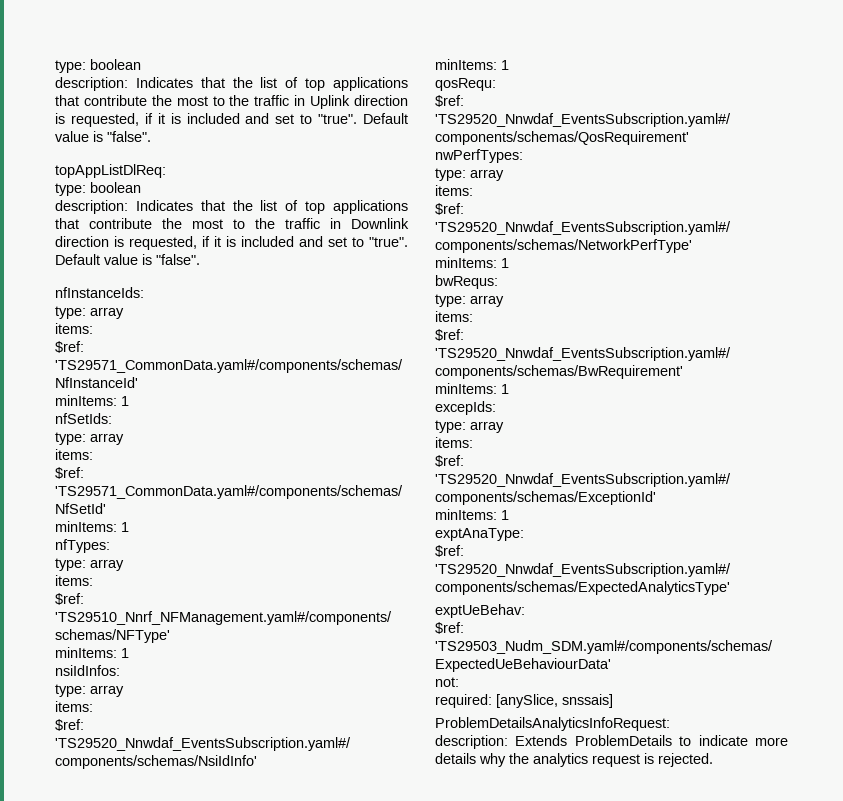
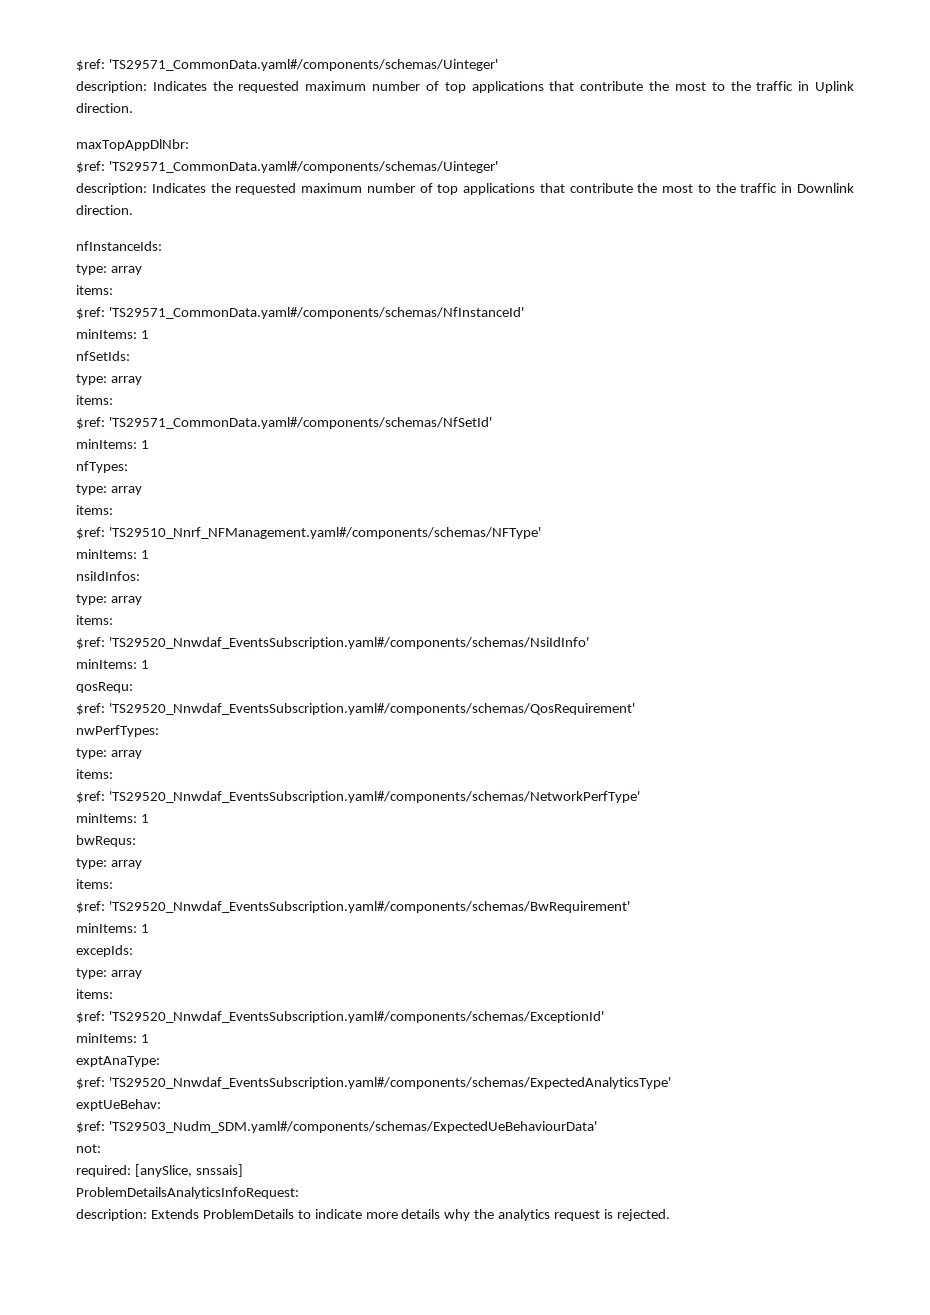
[55,59,141,73] [55,77,278,91] type: boolean // description: Indicates that the list -> [76,59,498,71] [76,81,421,93] $ref: 'TS29571_CommonData.yaml#/components/schemas/Uinteger' // description: Indicates the requested maximum number
[354,95,408,106] [55,113,408,127] [55,131,151,142] [55,164,166,178] [55,182,141,196] [55,200,278,214] direction is requested, if it is included and set to "true". Default value is "false". // topAppListDlReq: // type: boolean // description: Indicates that the list -> [76,103,133,113] [76,139,189,151] [76,161,498,173] [76,183,415,195] direction. // maxTopAppDlNbr: // $ref: 'TS29571_CommonData.yaml#/components/schemas/Uinteger' // description: Indicates the requested maximum number
[55,236,408,250] [55,254,200,265] direction is requested, if it is included and set to "true". Default value is "false". -> [76,205,133,215] direction.

